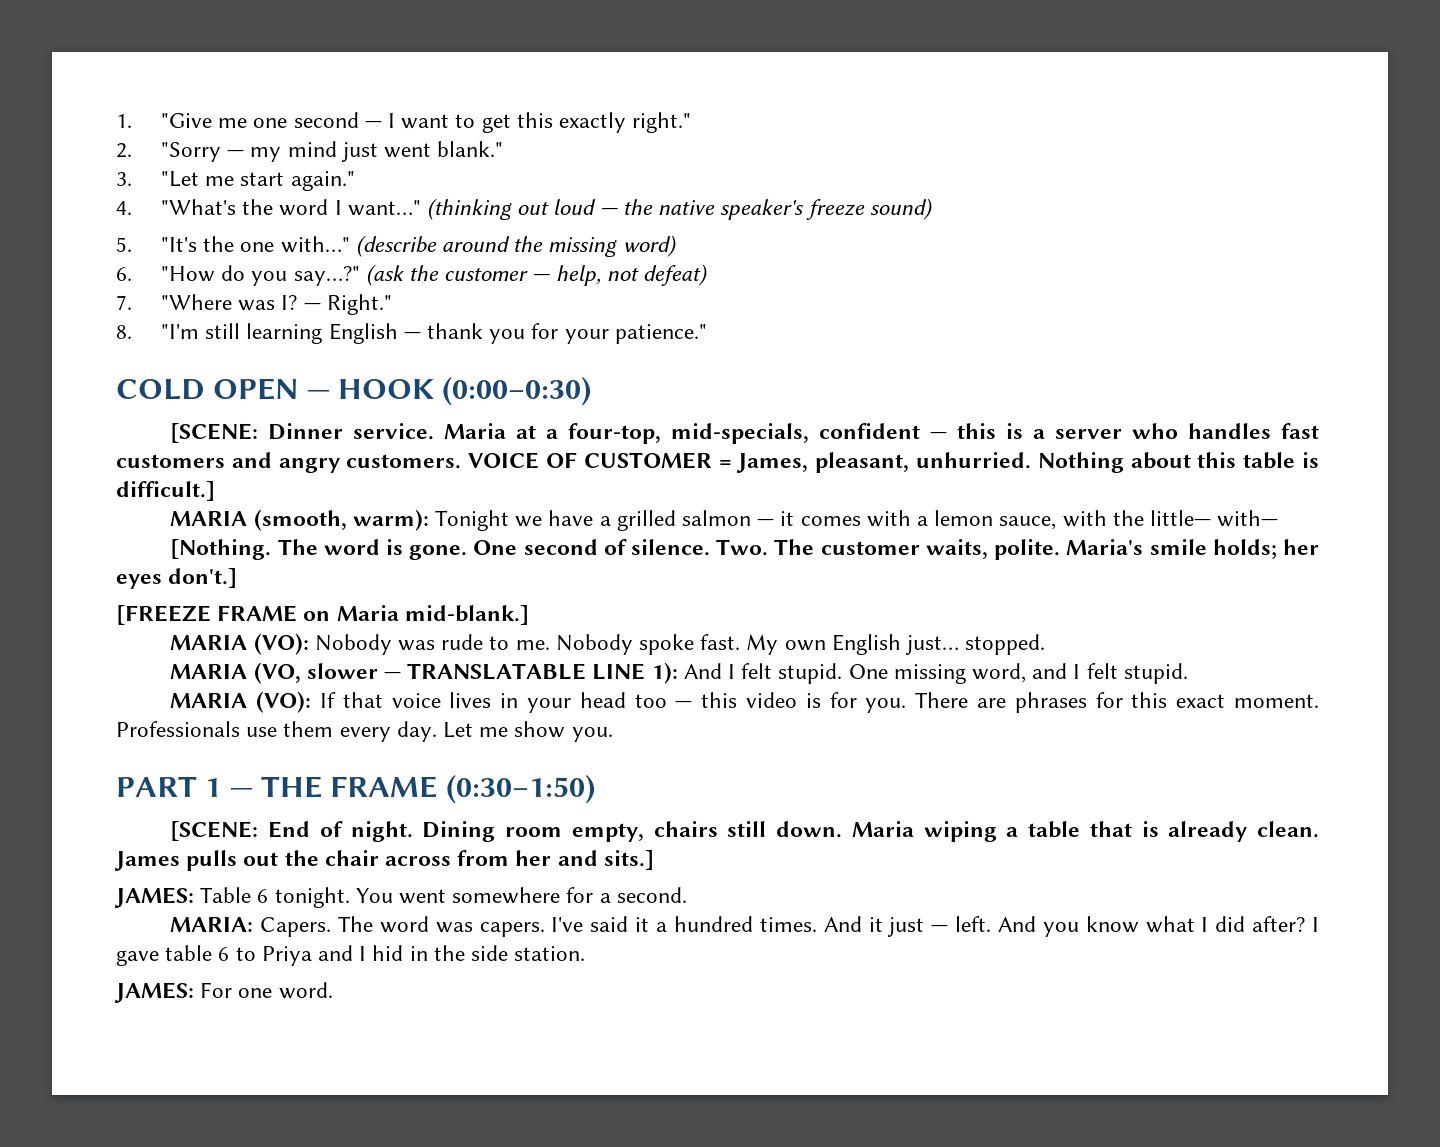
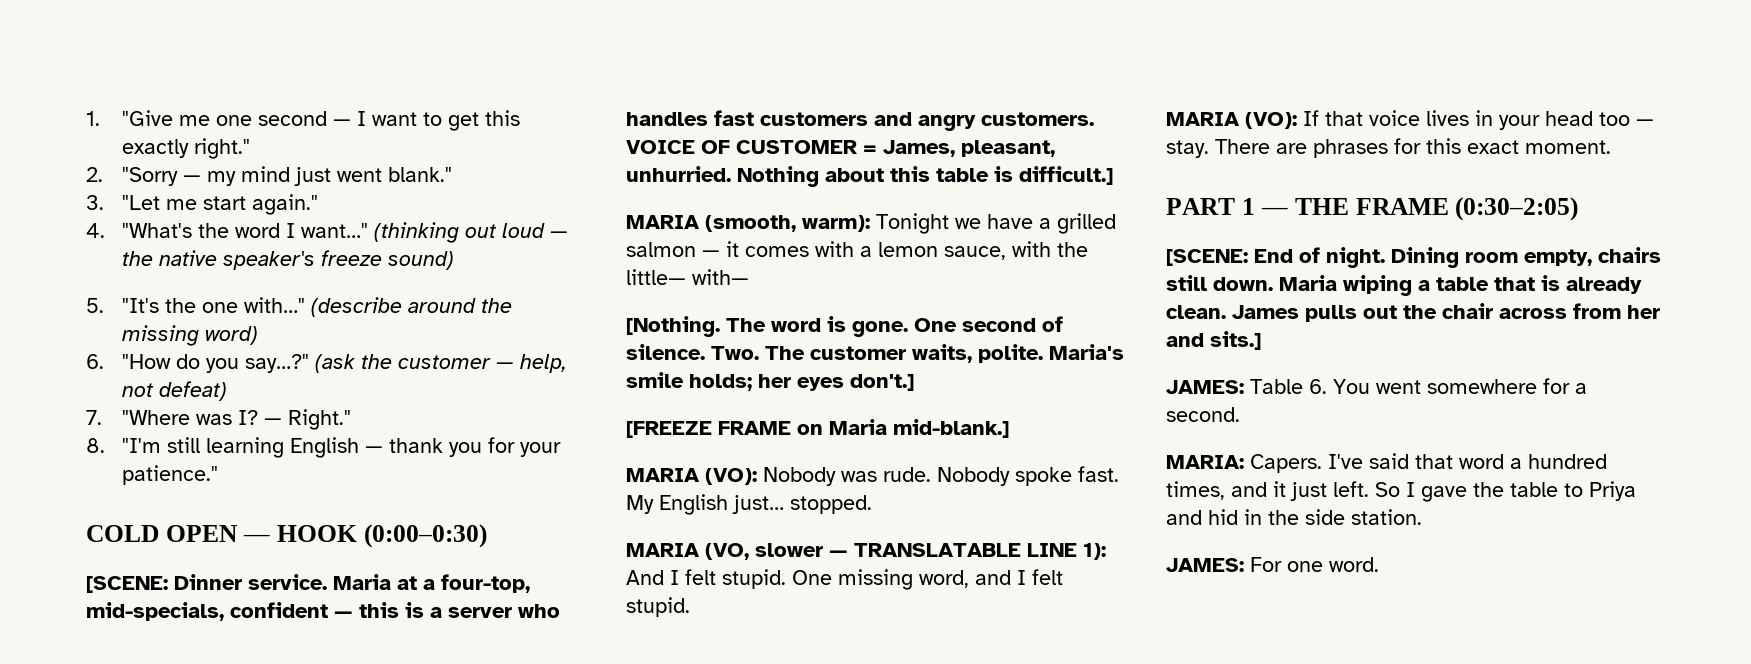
[441,634,550,650] rude to me. -> [883,467,931,482] rude.
[784,640,826,651] own -> (654, 504) none
[701,692,907,713] this video is for you. -> [1166,140,1209,158] stay.
[116,721,613,742] Professionals use them every day. Let me show you. -> (1611, 147) none
[445,775,595,804] (0:30–1:50) -> [1455,197,1579,221] (0:30–2:05)
[257,887,350,908] 6 tonight. -> [1309,379,1327,394] 6.
[338,916,1320,937] [116,945,230,966] The word was capers. I've said it a hundred times. And it just — left. And you know what I did after? I gave table 6 -> [1328,453,1607,469] [1166,481,1558,502] I've said that word a hundred times, and it just left. So I gave the table
[359,946,367,961] I -> (1202, 517) none

